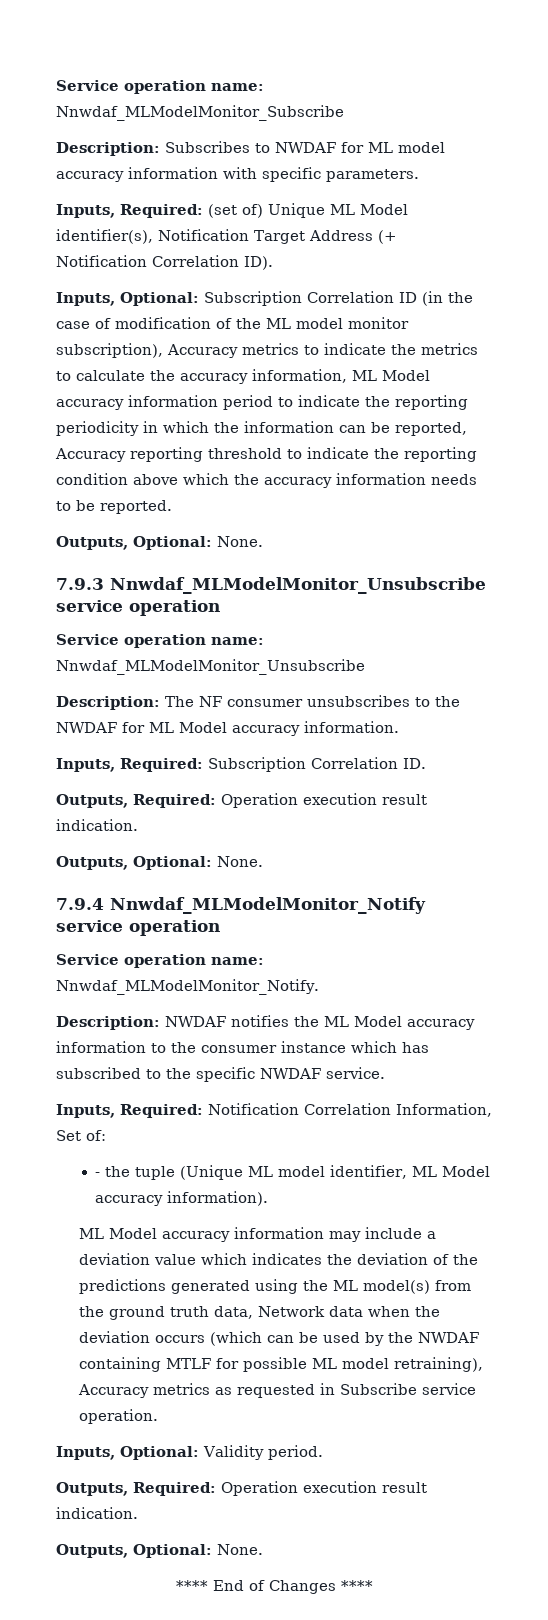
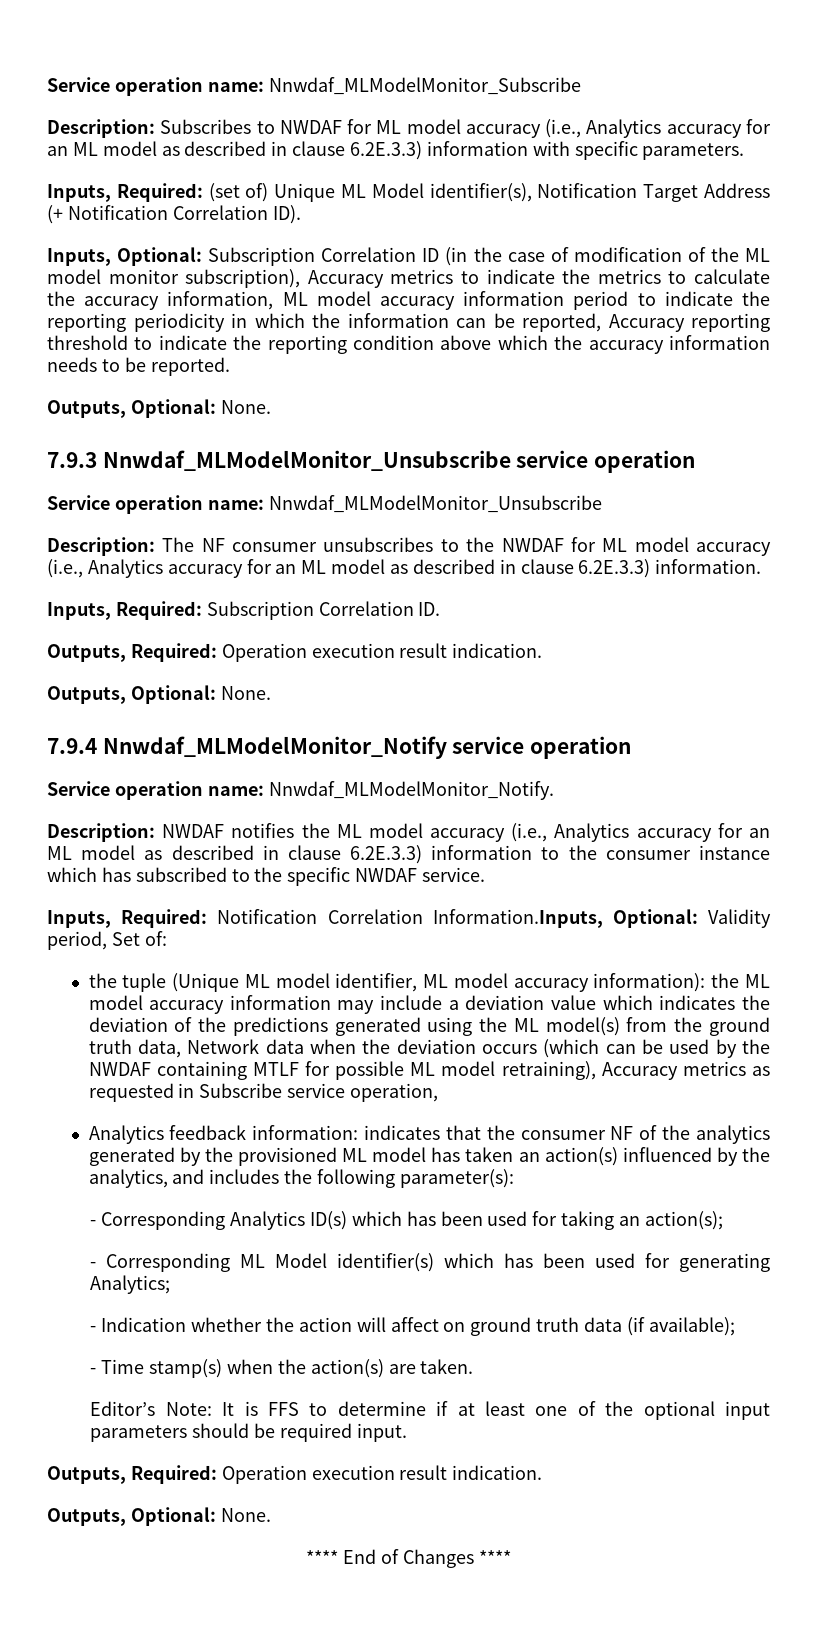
(124, 176) none -> [545,119,771,138] [47,141,423,160] (i.e., Analytics accuracy for an ML model as described in clause 6.2E.3.3)
[382,370,430,381] Model -> [316,291,371,306] model
[179,722,300,736] Model accuracy -> [634,537,772,556] [47,559,651,578] model accuracy (i.e., Analytics accuracy for an ML model as described in clause 6.2E.3.3)
[354,1016,475,1030] Model accuracy -> [368,823,770,842] [47,845,423,864] model accuracy (i.e., Analytics accuracy for an ML model as described in clause 6.2E.3.3)
[396,1103,492,1117] Information, -> [432,909,771,928] [47,931,107,950] Information.Inputs, Optional: Validity period,
[95,1172,101,1177] - -> (167, 938) none
[442,1166,491,1177] [95,1191,269,1206] [78,1228,157,1239] Model accuracy information). // ML Model -> [453,973,770,992] [88,995,143,1010] model accuracy information): the ML model
[78,1409,158,1424] [56,1445,323,1460] operation. // Inputs, Optional: Validity period. -> [349,1083,438,1102] [88,1125,770,1144] [88,1147,770,1166] [88,1169,514,1188] [90,1211,723,1230] [90,1253,770,1272] [90,1275,171,1294] [90,1317,735,1336] [90,1359,474,1378] [90,1401,770,1420] [90,1423,407,1442] operation, // Analytics feedback information: indicates that the consumer NF of the analytics generated by the provisioned ML model has taken an action(s) influenced by the analytics, and includes the following parameter(s): // - Corresponding Analytics ID(s) which has been used for taking an action(s); // - Corresponding ML Model identifier(s) which has been used for generating Analytics; // - Indication whether the action will affect on ground truth data (if available); // - Time stamp(s) when the action(s) are taken. // Editor’s Note: It is FFS to determine if at least one of the optional input parameters should be required input.

